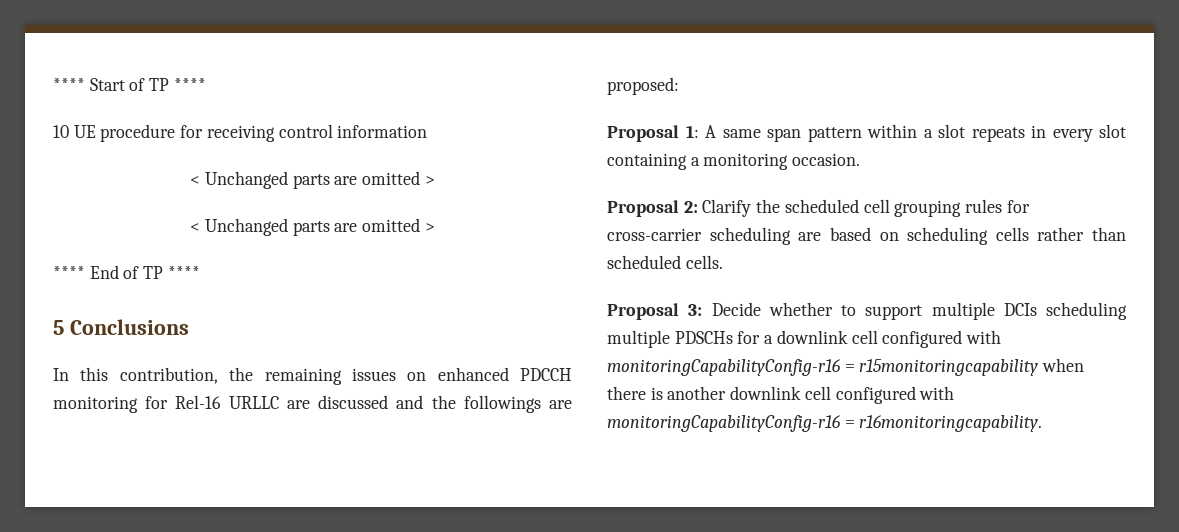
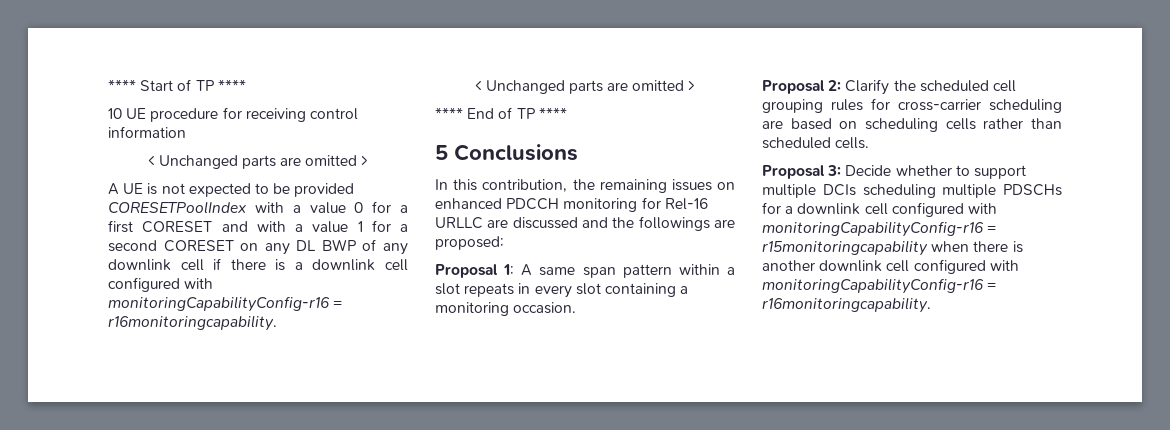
(435, 180) none -> [108,183,355,197] [108,201,408,214] [108,220,408,233] [108,239,408,255] [108,258,408,271] [108,277,214,292] [108,296,343,312] [108,315,277,331] // A UE is not expected to be provided CORESETPoolIndex with a value 0 for a first CORESET and with a value 1 for a second CORESET on any DL BWP of any downlink cell if there is a downlink cell configured with monitoringCapabilityConfig-r16 = r16monitoringcapability.

